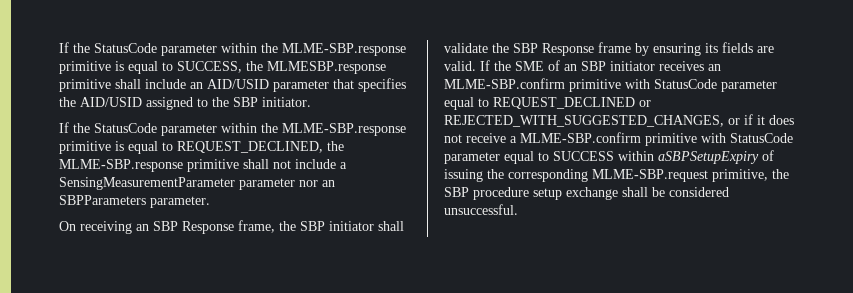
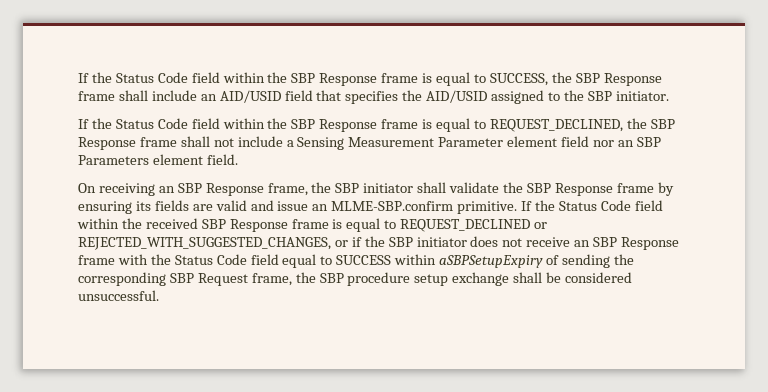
[59,42,406,56] [59,61,111,74] If the StatusCode parameter within the MLME-SBP.response primitive -> [78,72,419,86] If the Status Code field within the SBP Response frame
[267,61,386,74] [59,79,111,92] MLMESBP.response primitive -> [575,73,662,86] [78,91,115,101] SBP Response frame
[273,80,329,92] parameter -> [284,90,313,101] field
[94,123,406,136] [59,141,111,154] StatusCode parameter within the MLME-SBP.response primitive -> [115,118,419,132] Status Code field within the SBP Response frame
[59,159,239,172] MLME-SBP.response primitive -> [650,119,675,129] [78,137,177,150] SBP Response frame
[59,177,335,190] [59,195,210,208] SensingMeasurementParameter parameter nor an SBPParameters parameter. -> [297,136,661,150] [78,154,238,165] Sensing Measurement Parameter element field nor an SBP Parameters element field.
[444,60,721,71] [444,78,777,92] valid. If the SME of an SBP initiator receives an MLME-SBP.confirm primitive with StatusCode parameter -> [215,200,663,214] [77,218,343,232] valid and issue an MLME-SBP.confirm primitive. If the Status Code field within the received SBP Response frame is
[757,115,794,125] [444,132,793,146] [444,152,500,164] it does not receive a MLME-SBP.confirm primitive with StatusCode parameter -> [364,236,680,250] [78,254,279,265] the SBP initiator does not receive an SBP Response frame with the Status Code field
[444,169,483,182] issuing -> [561,254,610,268] sending
[592,169,768,182] MLME-SBP.request primitive, -> [169,273,292,286] SBP Request frame,

